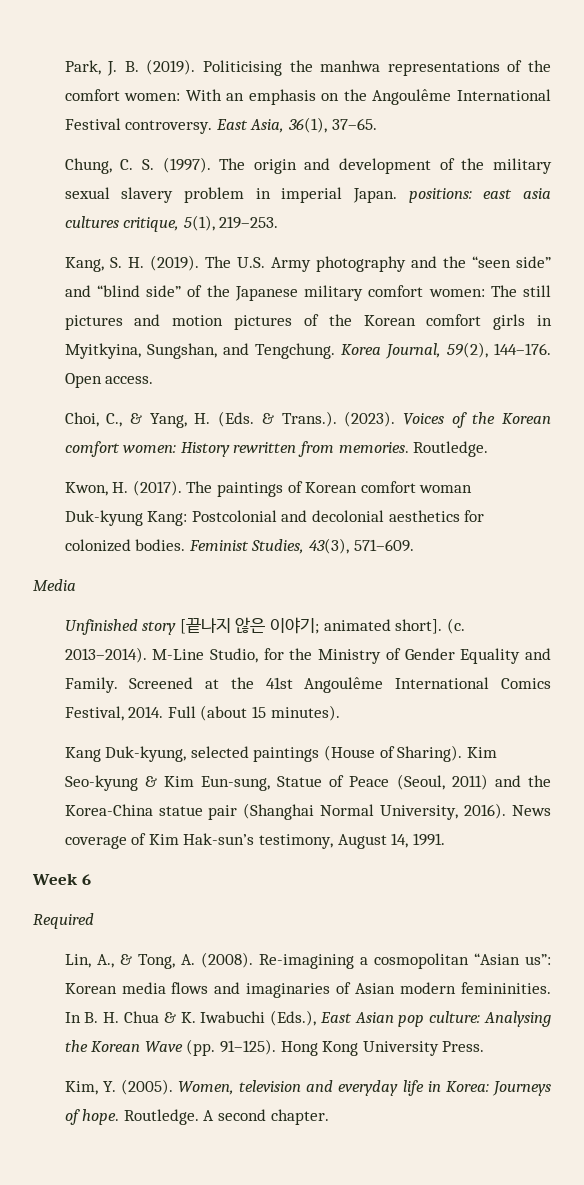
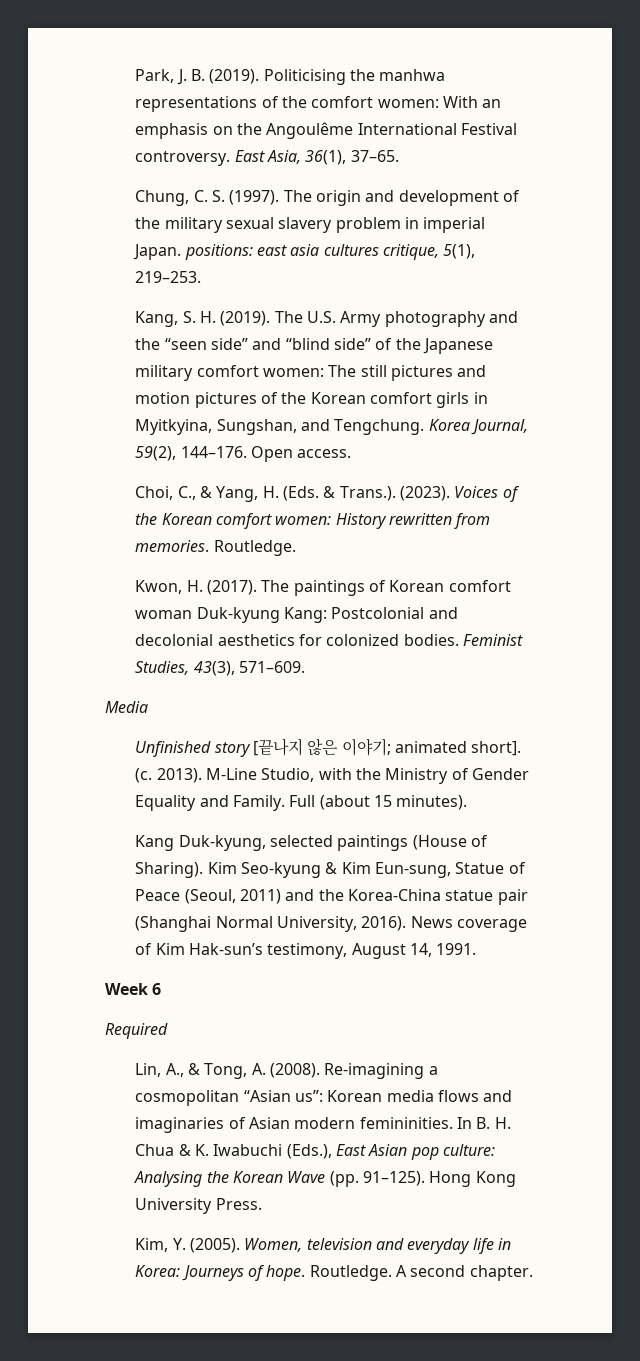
[64,647,147,663] 2013–2014). -> [156,768,202,783] 2013).
[263,648,284,660] for -> [318,768,352,780] with
[129,677,551,693] [64,706,164,721] Screened at the 41st Angoulême International Comics Festival, 2014. -> (286, 803) none

